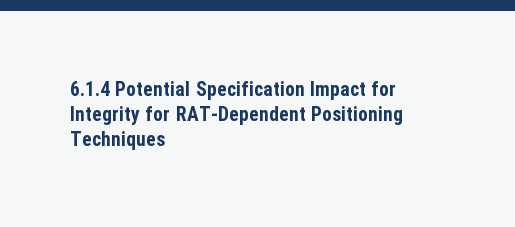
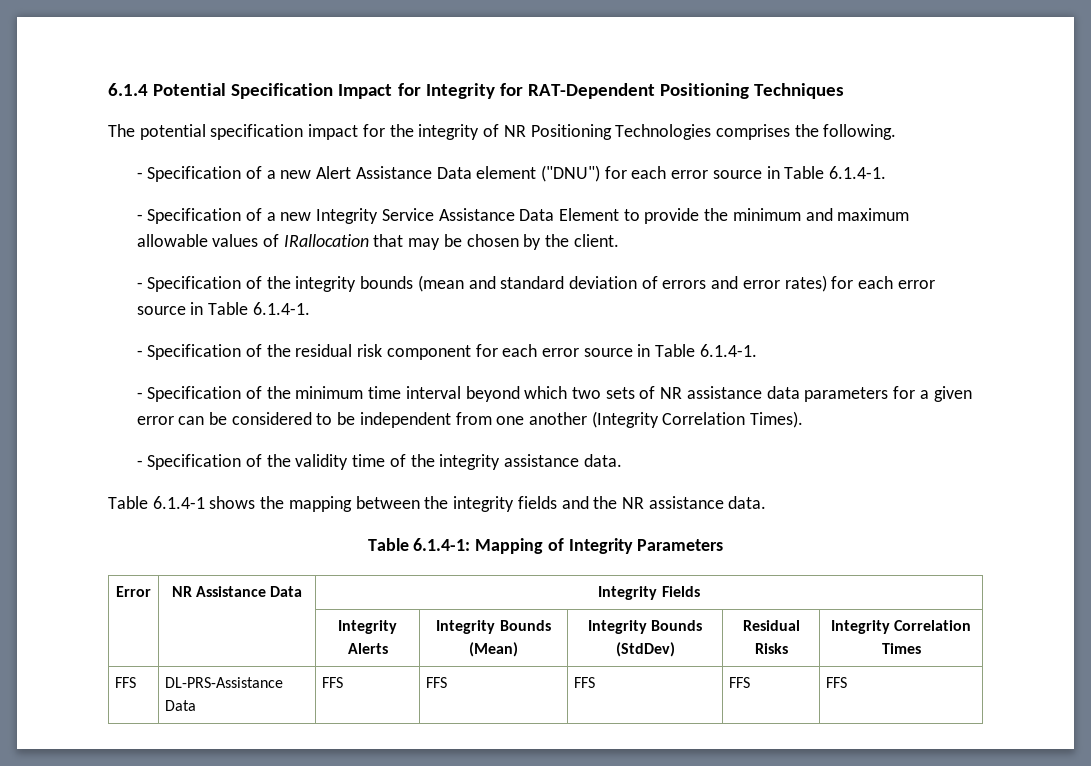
(165, 140) none -> [108,124,897,140] [136,165,887,182] [136,208,910,224] [136,234,619,250] [136,275,935,292] [136,302,310,315] [136,344,757,360] [136,386,972,402] [136,411,804,428] [136,454,622,470] [108,496,767,512] [367,538,724,554] [116,586,151,597] [171,586,303,597] [598,586,700,600] [338,620,397,634] [347,643,388,654] [436,620,551,634] [469,642,518,657] [587,620,703,634] [615,642,675,657] [742,620,800,631] [754,643,788,654] [830,620,972,634] [881,643,921,654] [115,677,137,688] [165,677,284,688] [165,700,197,711] [322,677,344,688] [426,677,448,688] [574,677,596,688] [729,677,751,688] [826,677,848,688] // The potential specification impact for the integrity of NR Positioning Technologies comprises the following. // - Specification of a new Alert Assistance Data element ("DNU") for each error source in Table 6.1.4-1. // - Specification of a new Integrity Service Assistance Data Element to provide the minimum and maximum allowable values of IRallocation that may be chosen by the client. // - Specification of the integrity bounds (mean and standard deviation of errors and error rates) for each error source in Table 6.1.4-1. // - Specification of the residual risk component for each error source in Table 6.1.4-1. // - Specification of the minimum time interval beyond which two sets of NR assistance data parameters for a given error can be considered to be independent from one another (Integrity Correlation Times). // - Specification of the validity time of the integrity assistance data. // Table 6.1.4-1 shows the mapping between the integrity fields and the NR assistance data. // Table 6.1.4-1: Mapping of Integrity Parameters // Error | NR Assistance Data | Integrity Fields // | | Integrity Alerts | Integrity Bounds (Mean) | Integrity Bounds (StdDev) | Residual Risks | Integrity Correlation Times // FFS | DL-PRS-Assistance Data | FFS | FFS | FFS | FFS | FFS

